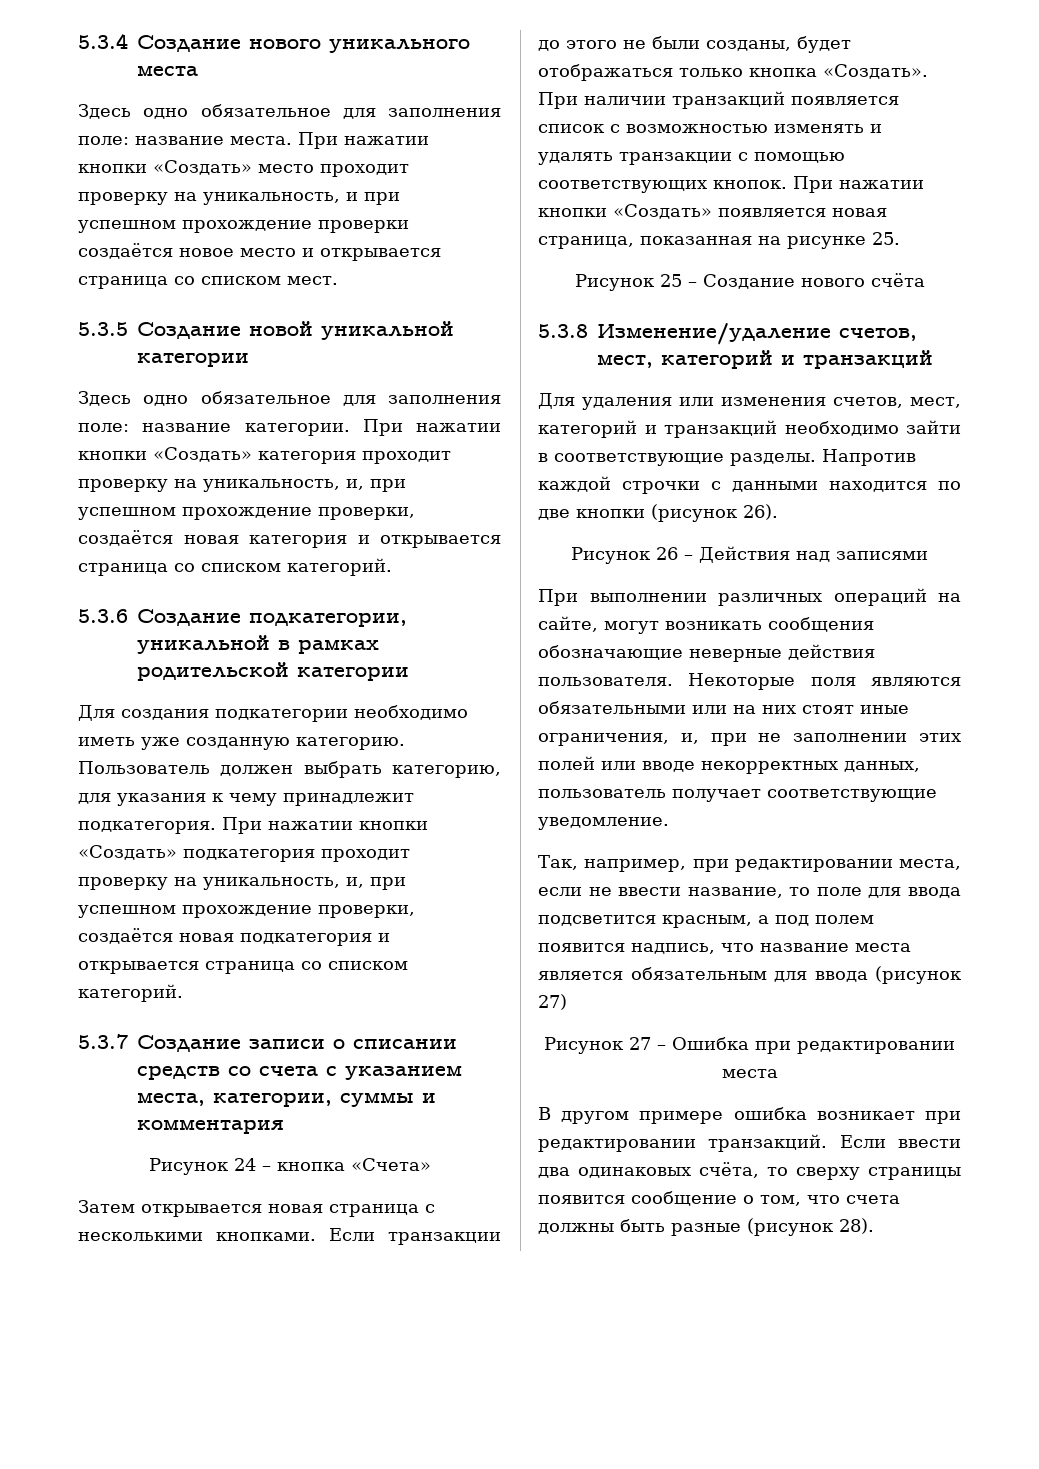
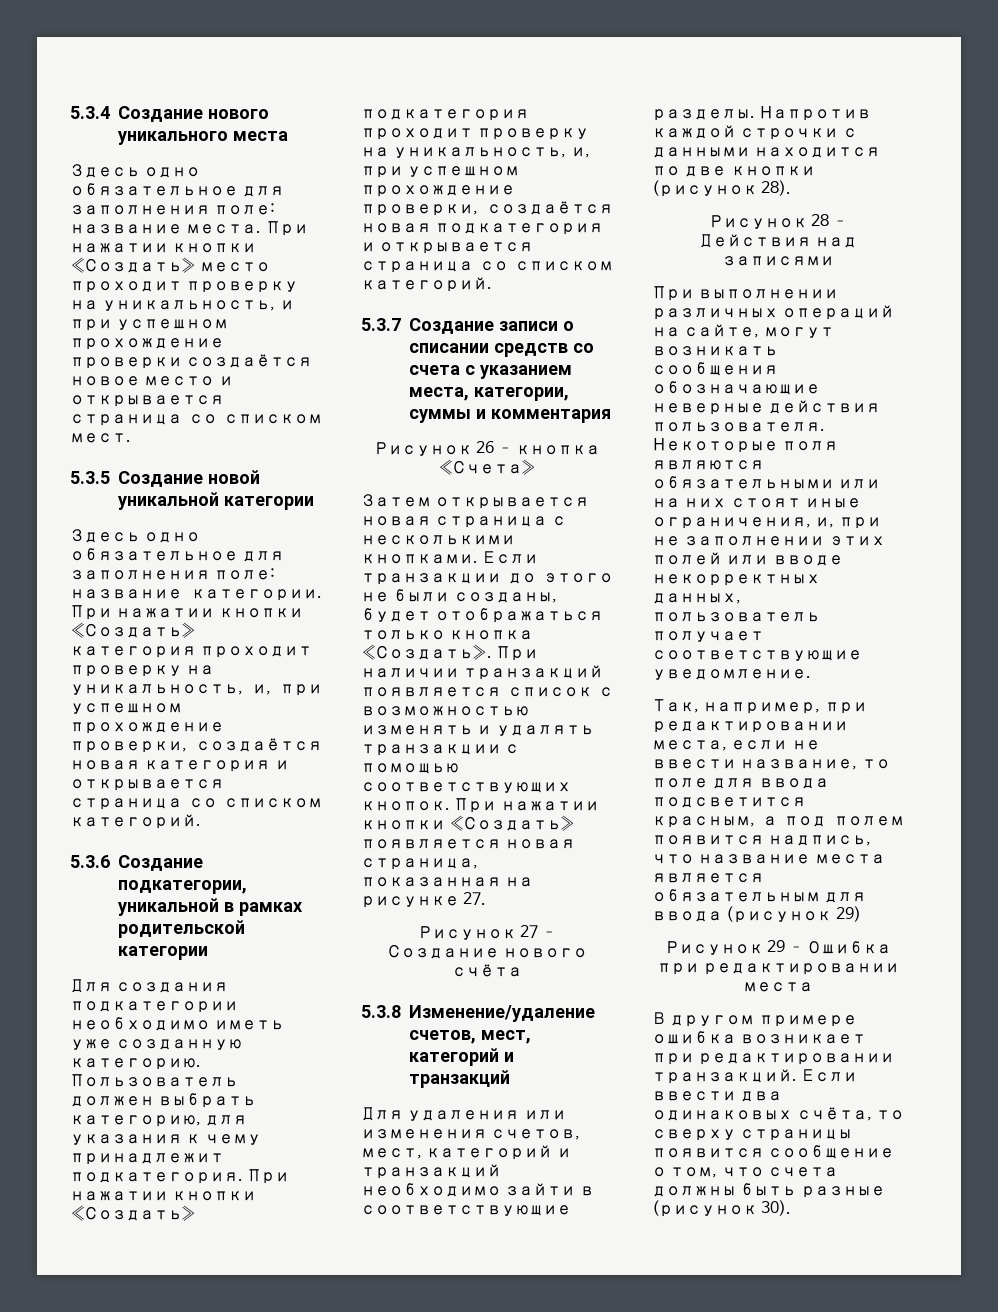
[233,1158,256,1171] 24 -> [475,441,494,453] 26
[872,232,900,245] [574,274,682,291] 25. // Рисунок 25 -> [463,892,487,905] [417,925,538,940] 27. // Рисунок 27
[743,504,778,520] [571,547,678,564] 26). // Рисунок 26 -> [761,180,792,196] [708,214,829,229] 28). // Рисунок 28
[538,994,567,1010] [544,1037,651,1054] 27) // Рисунок 27 -> [835,906,861,922] [664,940,785,955] 29) // Рисунок 29
[839,1218,874,1234] 28). -> [761,1200,792,1216] 30).

